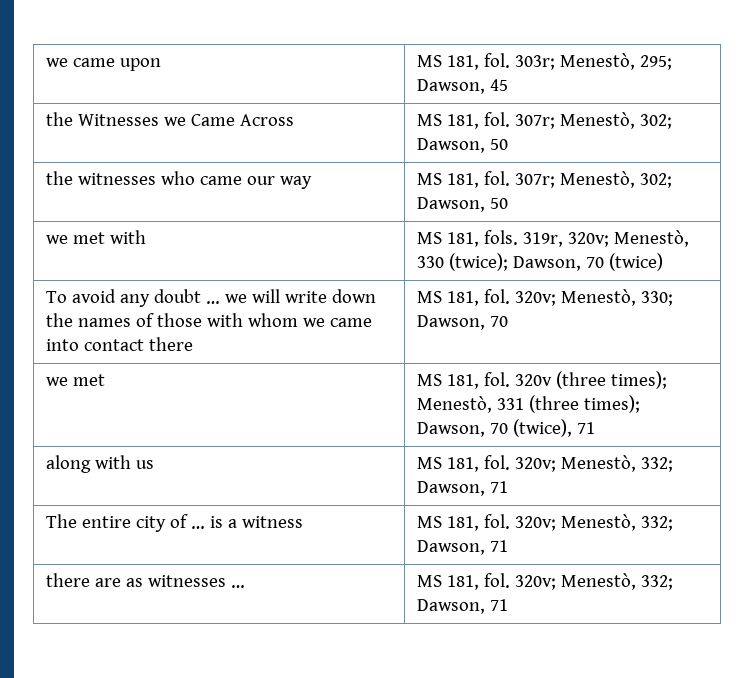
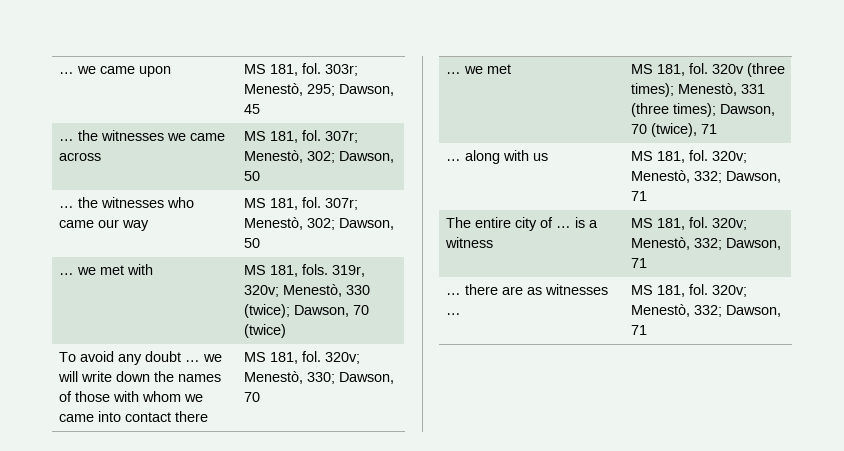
(45, 62) none -> [58,72,74,74] …
[45,112,294,126] [416,112,672,129] [416,138,508,153] the Witnesses we Came Across | MS 181, fol. 307r; Menestò, 302; Dawson, 50 // -> [58,130,225,141] [58,152,101,161] [243,130,358,143] [243,150,394,163] [243,171,260,181] [58,206,74,208] … the witnesses we came across | MS 181, fol. 307r; Menestò, 302; Dawson, 50 // …
(508, 203) none -> [58,273,74,275] …
(508, 321) none -> [445,72,461,74] …
(595, 428) none -> [445,159,461,161] …
(508, 546) none -> [445,293,461,295] …

